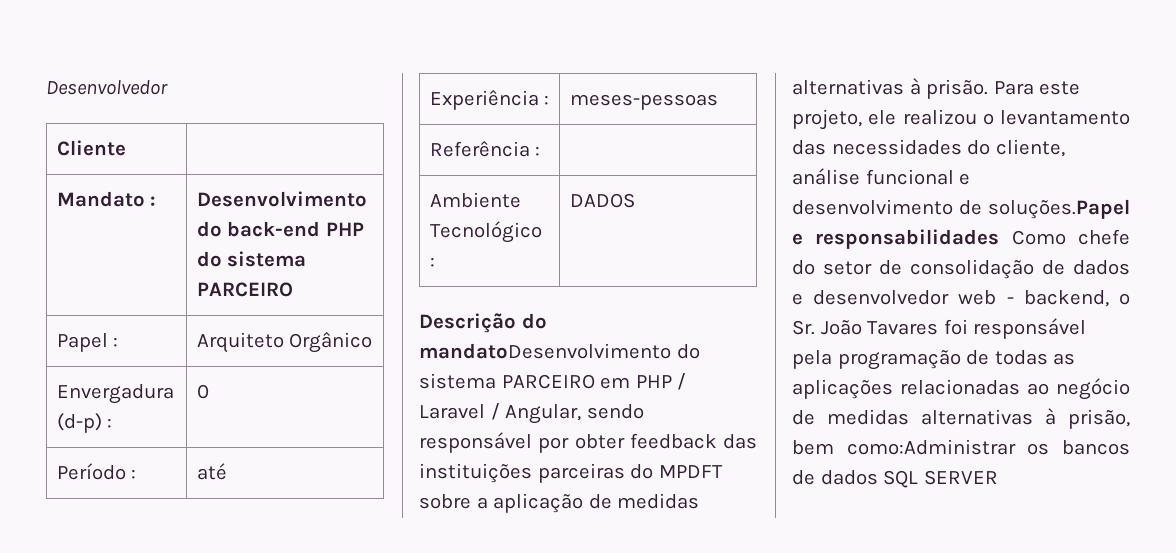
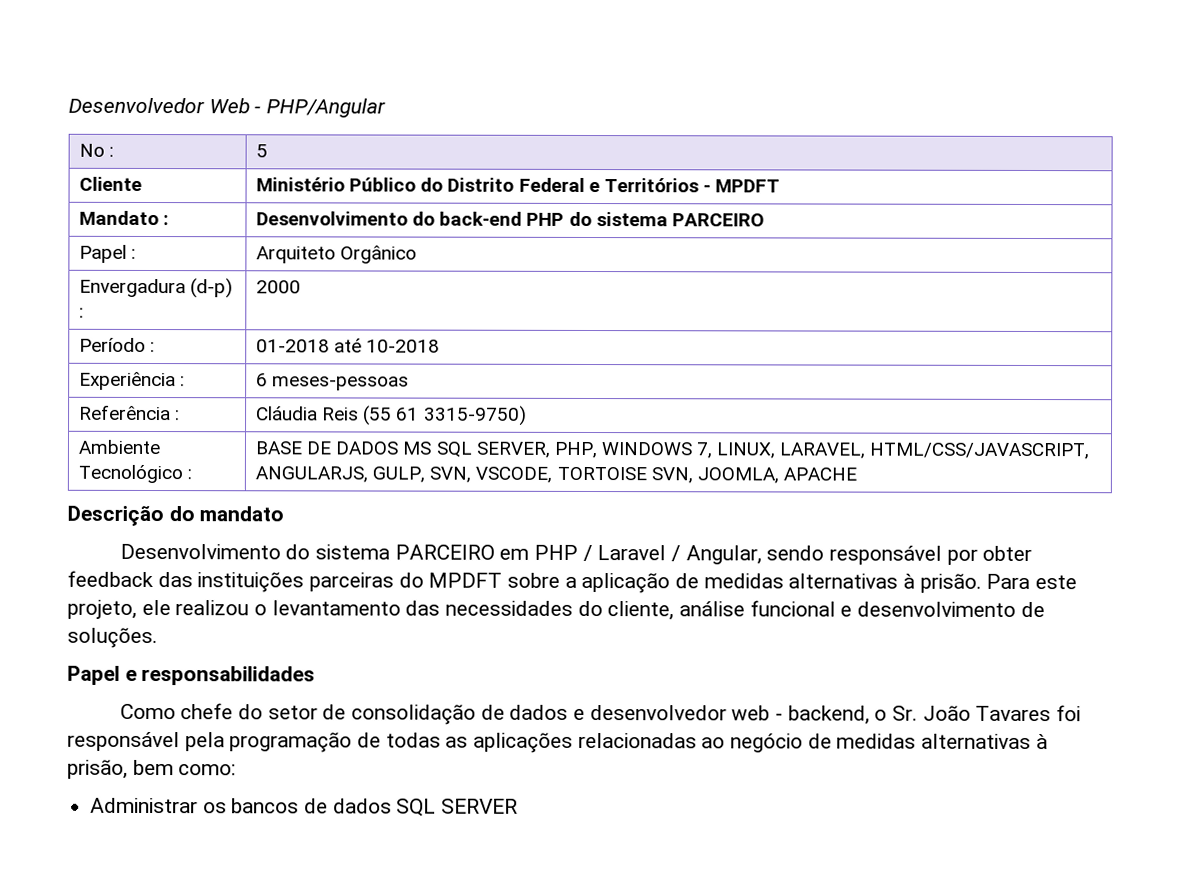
[56,140,126,156] // Cliente | -> [208,98,387,118] [79,143,115,157] [256,144,269,158] [79,176,143,191] [256,177,781,193] Web - PHP/Angular // No : | 5 // Cliente | Ministério Público do Distrito Federal e Territórios - MPDFT
[196,384,209,399] 0 -> [256,280,302,294] 2000
(137, 474) none -> [256,339,331,353] 01-2018
(227, 471) none -> [366,339,441,353] 10-2018
(550, 100) none -> [256,373,269,387] 6
(541, 151) none -> [256,405,527,426] Cláudia Reis (55 61 3315-9750)
(435, 262) none -> [255,441,332,455] BASE DE
(635, 200) none -> [402,441,1090,460] [255,466,857,484] MS SQL SERVER, PHP, WINDOWS 7, LINUX, LARAVEL, HTML/CSS/JAVASCRIPT, ANGULARJS, GULP, SVN, VSCODE, TORTOISE SVN, JOOMLA, APACHE
[419,343,671,359] mandatoDesenvolvimento -> [199,506,285,522] [119,543,281,560] mandato // Desenvolvimento
[988,199,1130,219] soluções.Papel -> [67,627,158,649] [67,665,120,685] soluções. // Papel
(1000, 239) none -> (316, 675) //
[846,439,1016,455] como:Administrar -> [178,764,237,776] [90,797,199,814] como: // Administrar

